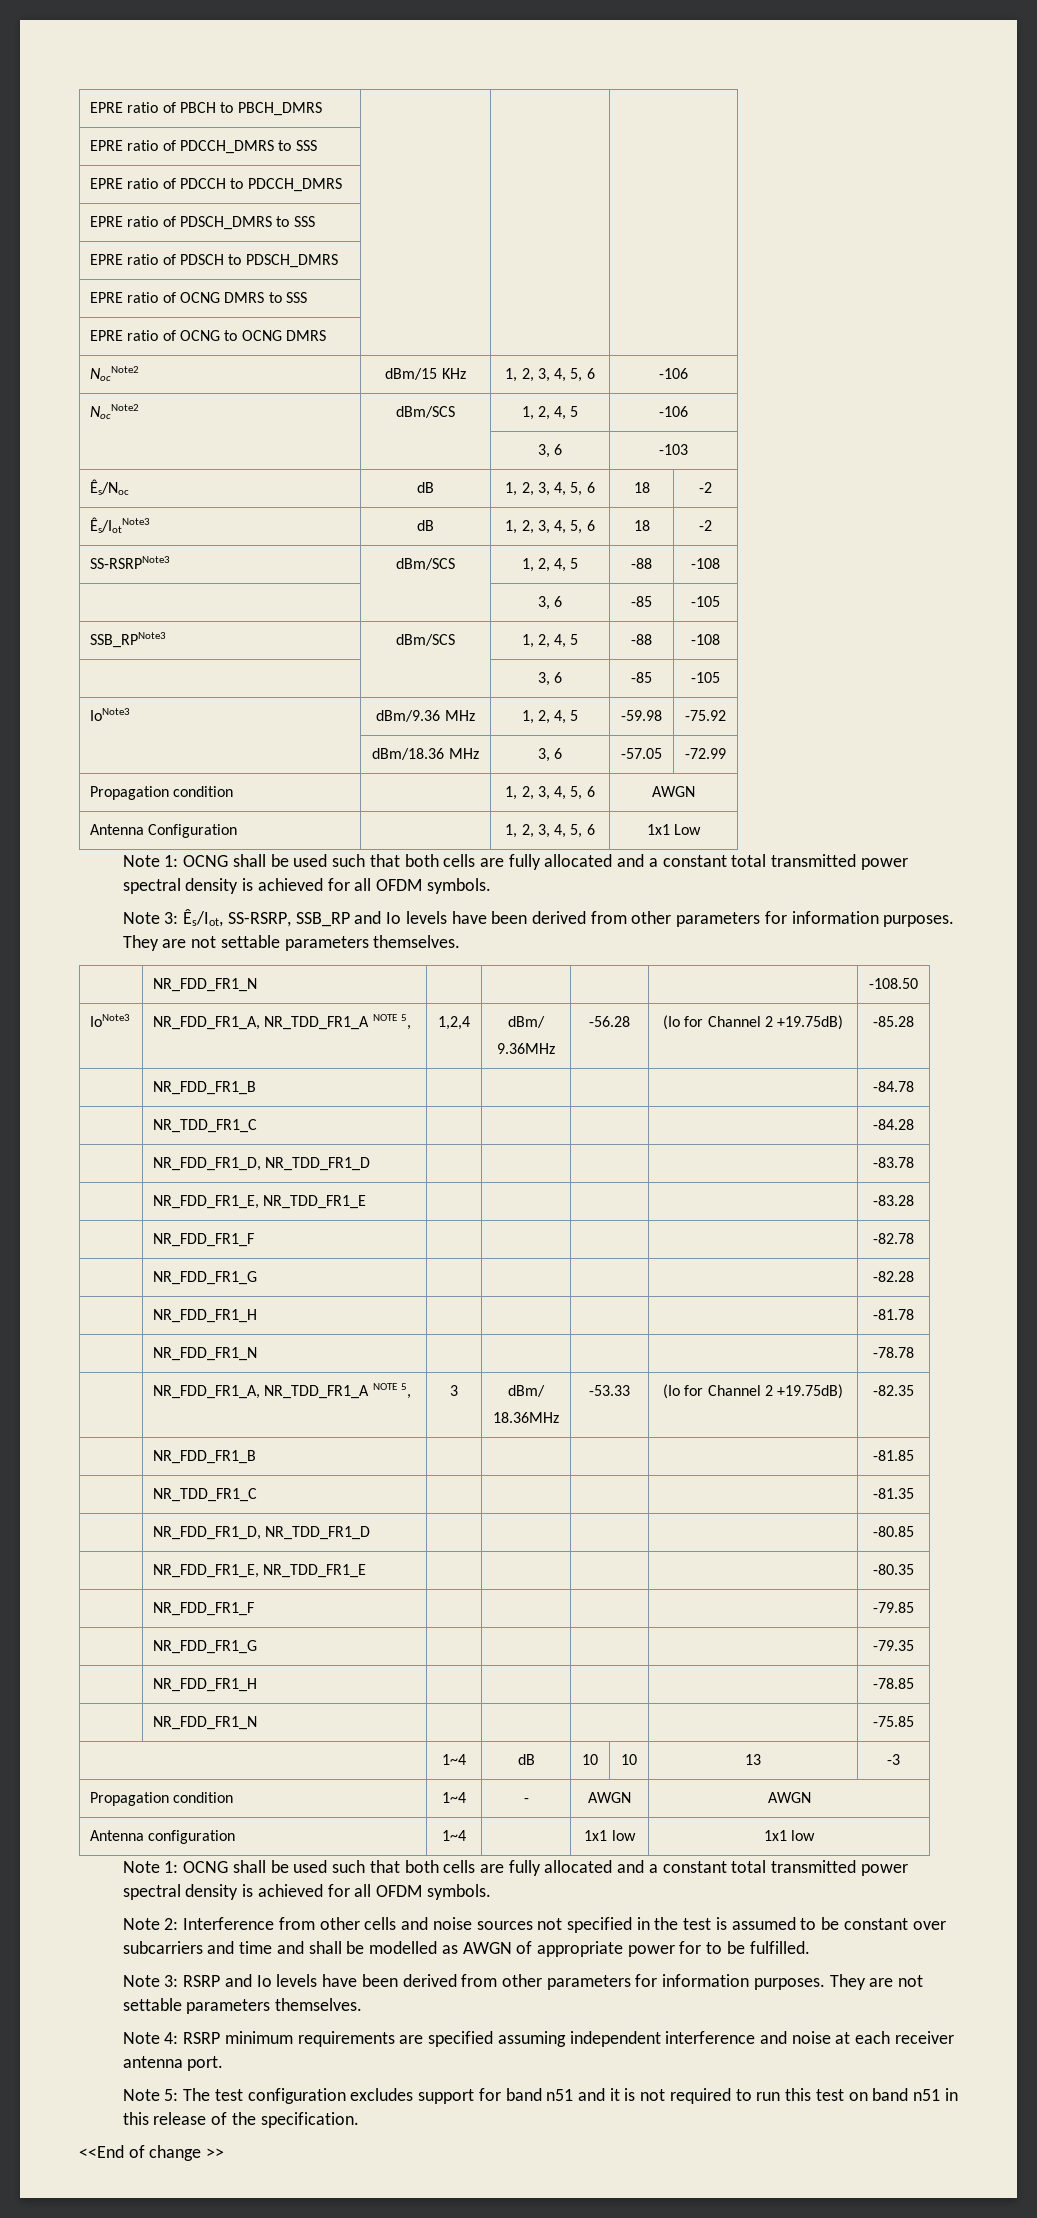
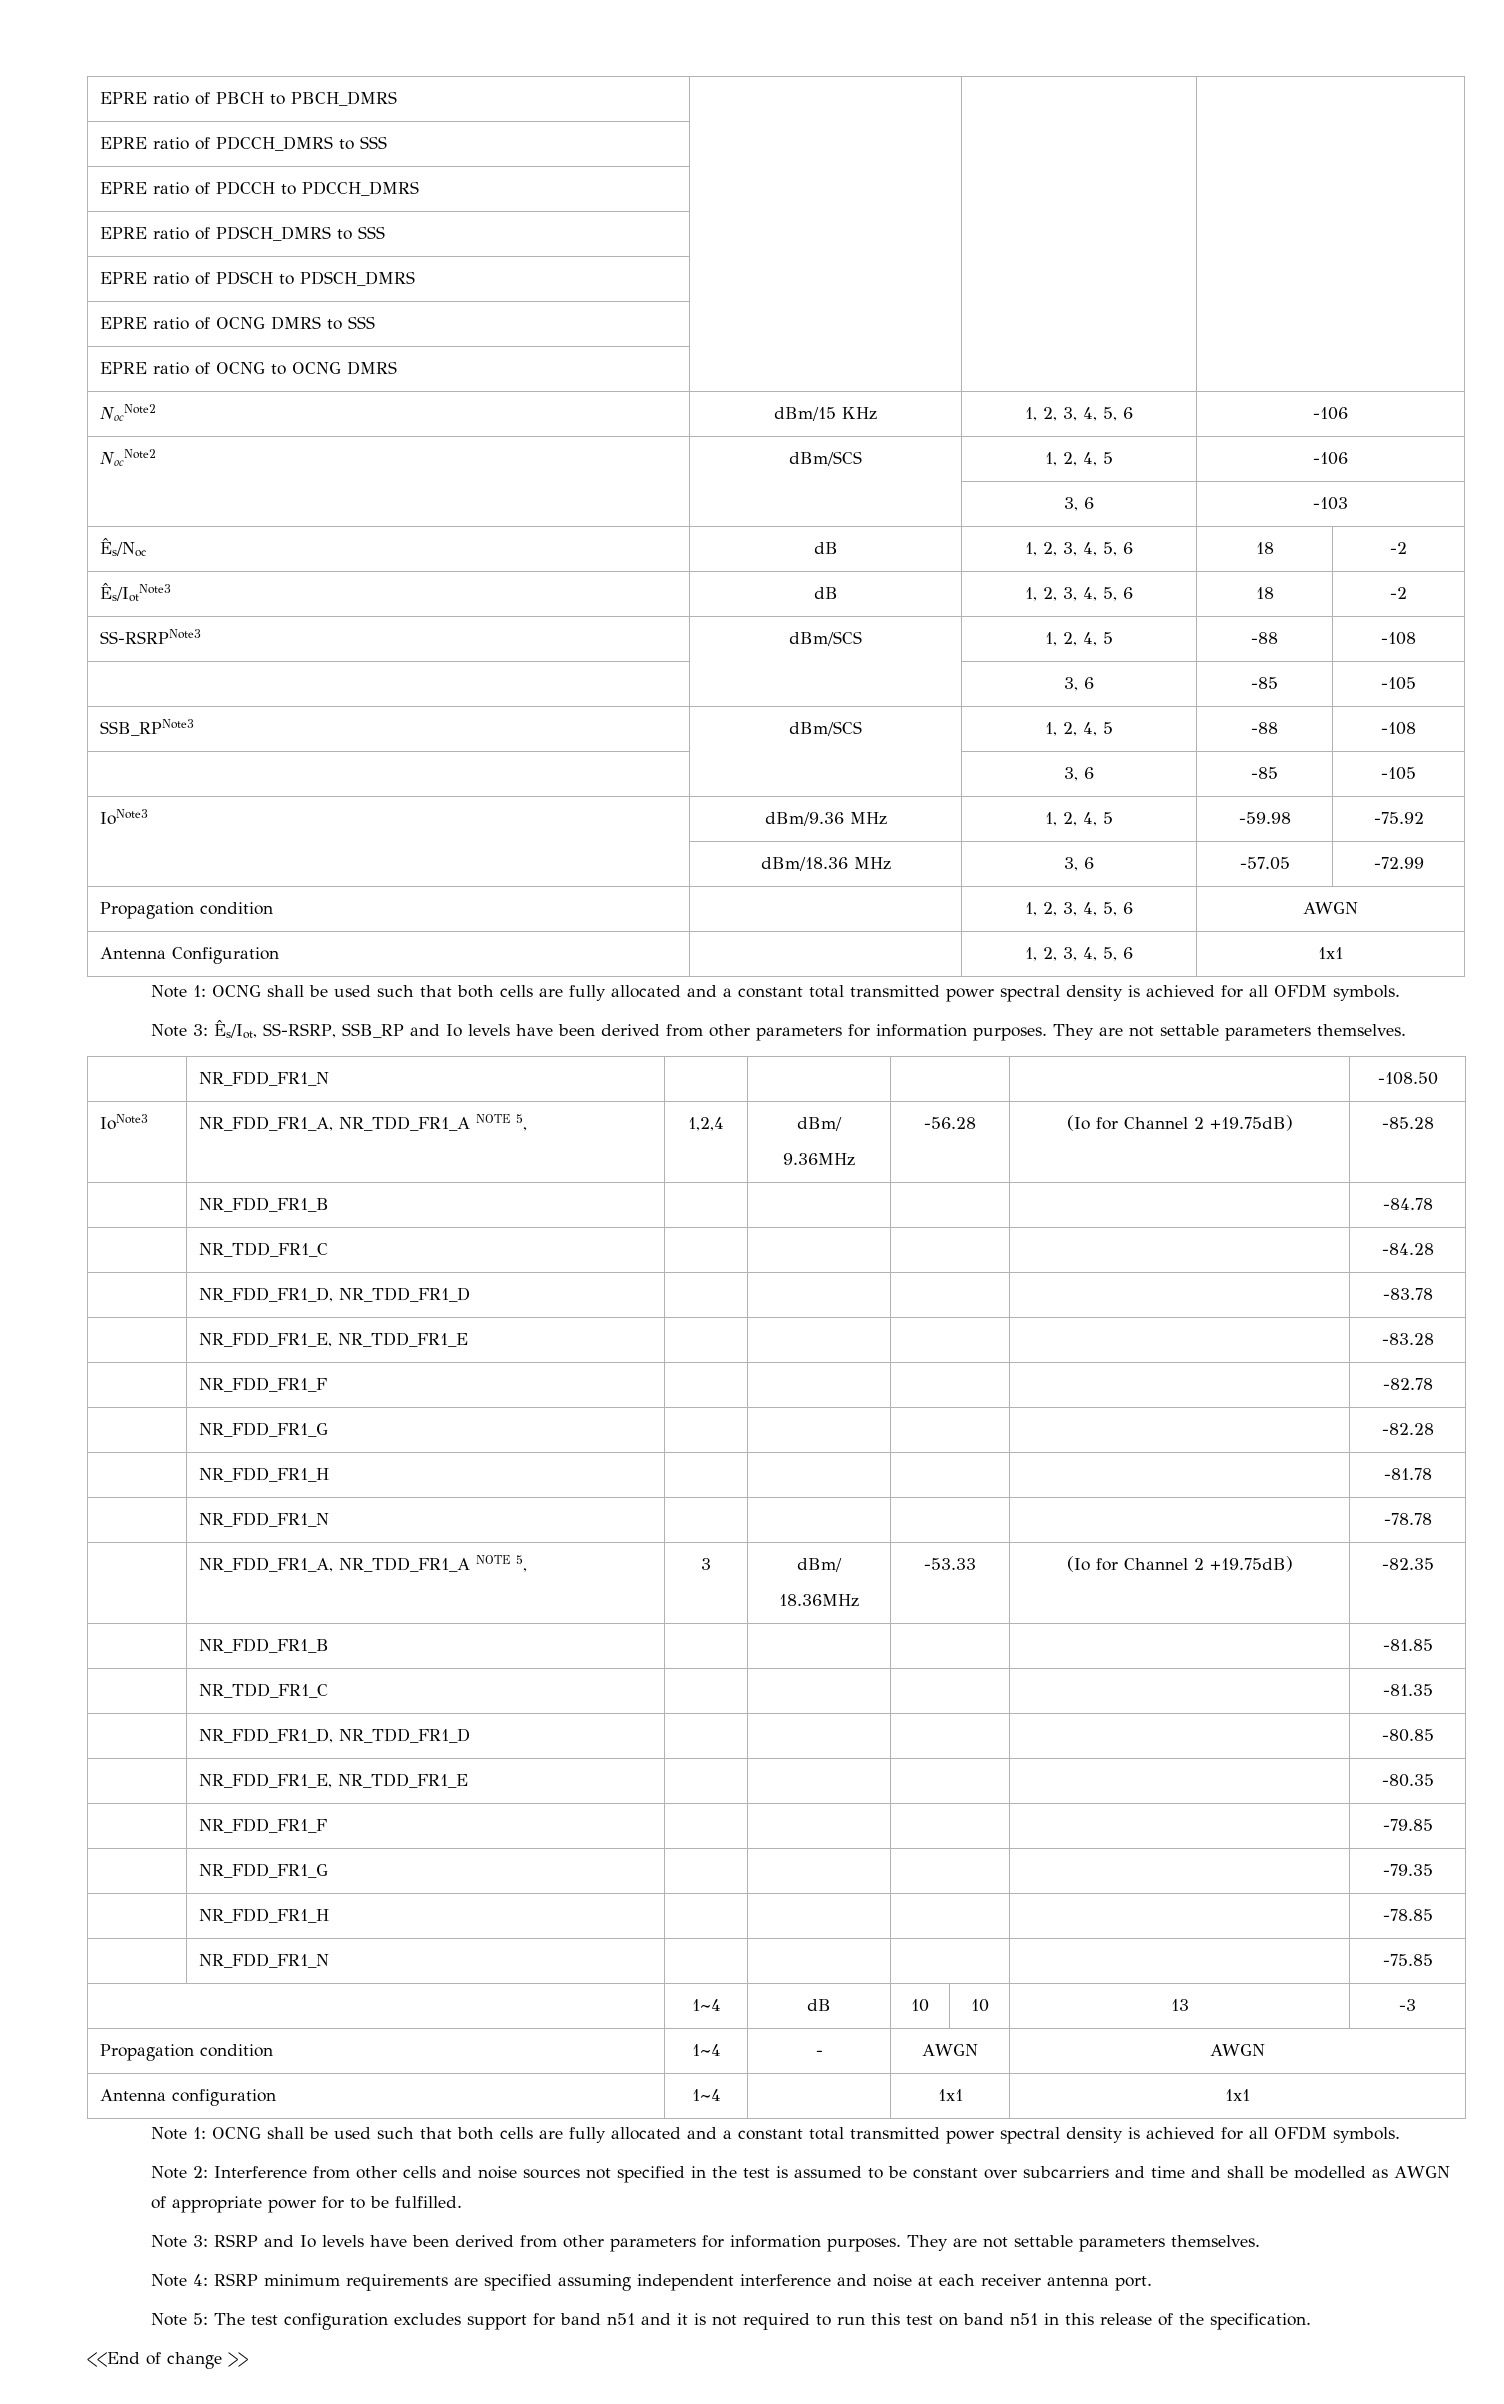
[674,824,702,835] Low -> (1343, 953) none
[611,1830,636,1841] [763,1830,816,1841] low | 1x1 low -> [1225,2089,1250,2101] | 1x1

